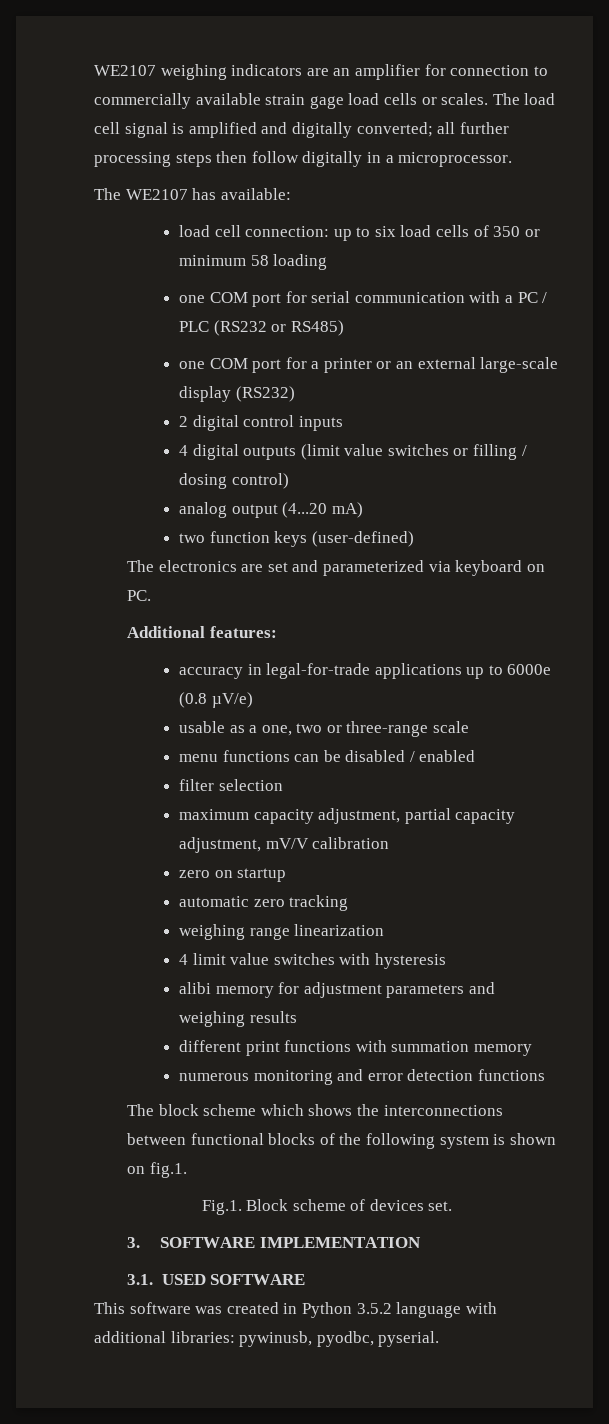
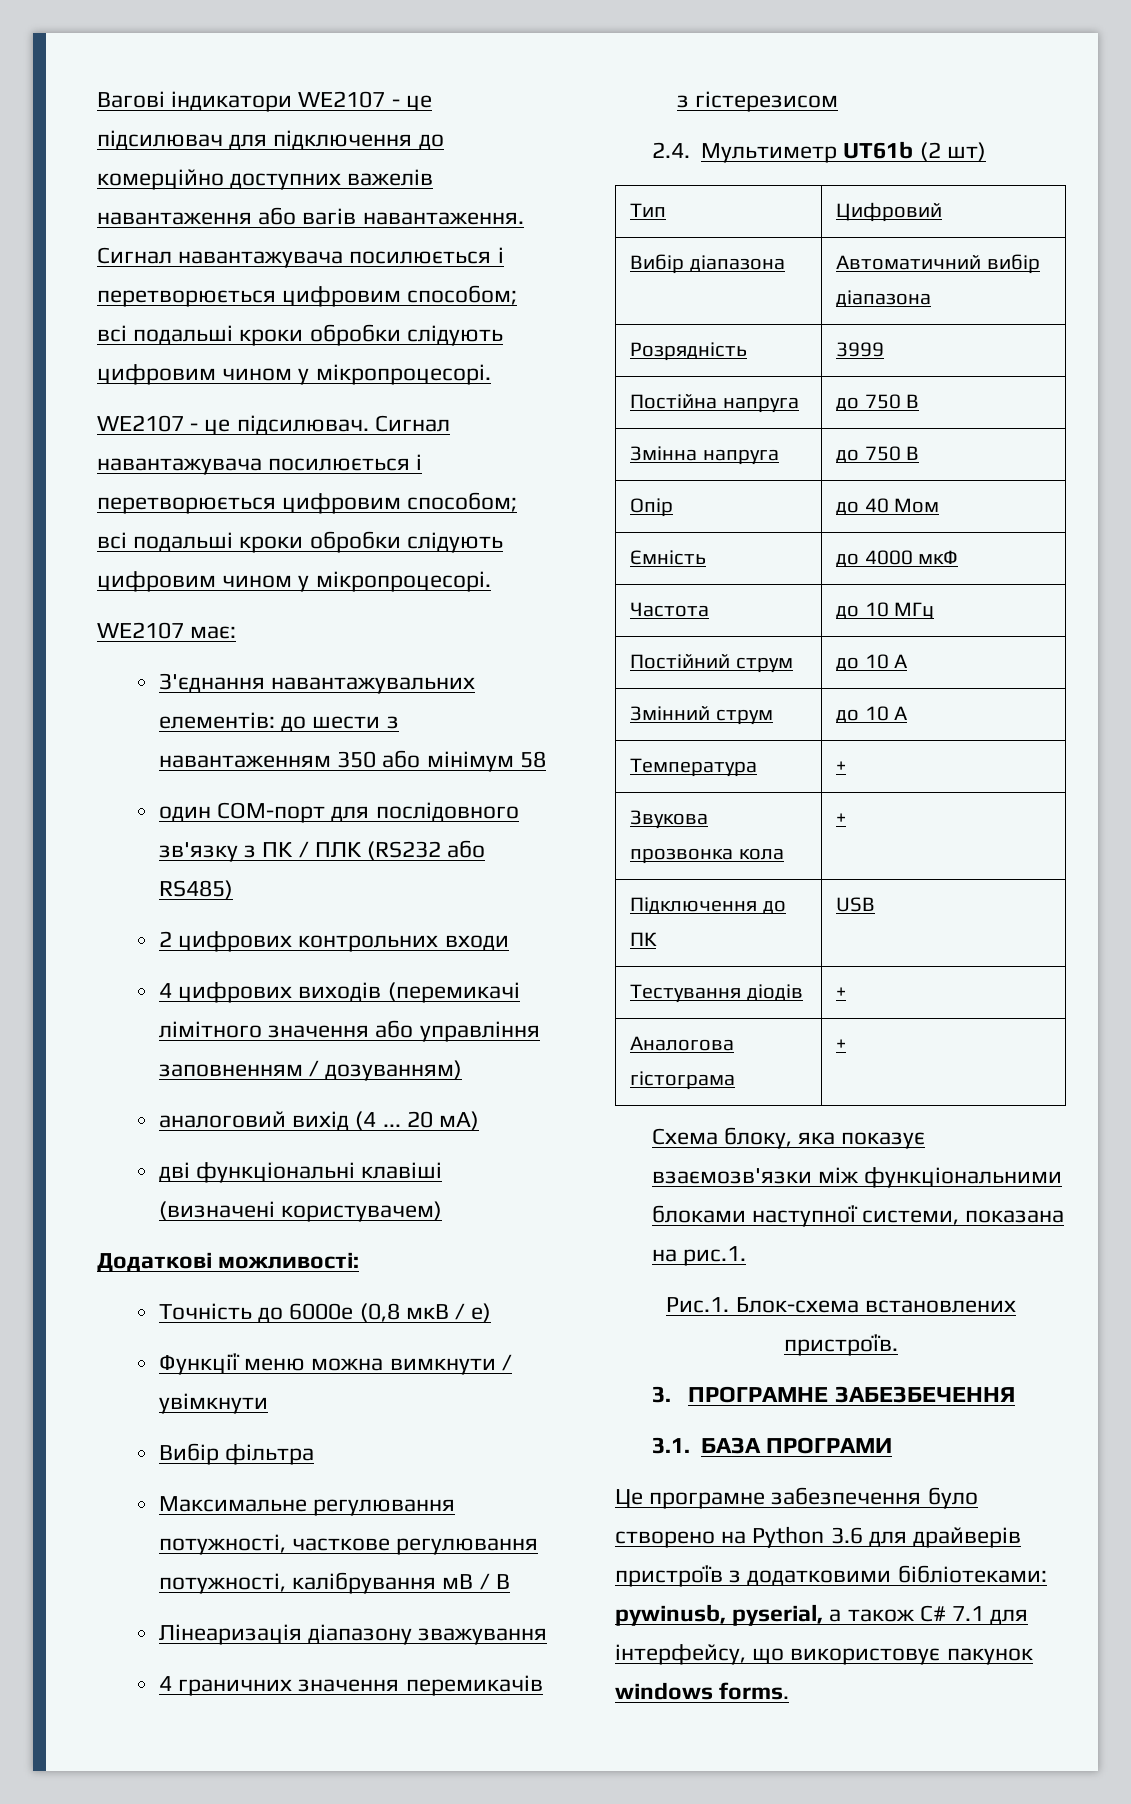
[94,64,548,80] [94,93,556,109] [94,122,509,138] [94,151,513,167] [94,188,291,200] [178,225,540,241] [178,254,328,270] [178,291,548,307] [178,320,344,336] [178,357,559,373] [178,386,295,402] [178,415,343,431] [178,444,527,460] [178,473,289,489] [178,502,363,518] [178,531,414,547] [127,560,545,576] [127,590,152,601] [127,626,277,638] [178,663,552,679] [178,692,253,708] [178,721,470,737] [178,750,476,762] [178,779,283,791] [178,808,516,824] [178,837,390,853] [178,868,287,882] [178,895,349,911] [178,924,385,940] [178,953,446,969] [178,982,495,998] [178,1011,297,1027] [178,1040,532,1056] [178,1069,545,1085] [127,1104,503,1116] [127,1133,556,1149] [127,1162,187,1178] [201,1199,453,1215] [127,1237,421,1248] [127,1274,306,1285] [94,1302,497,1318] [94,1331,440,1347] WE2107 weighing indicators are an amplifier for connection to commercially available strain gage load cells or scales. The load cell signal is amplified and digitally converted; all further processing steps then follow digitally in a microprocessor. // The WE2107 has available: // load cell connection: up to six load cells of 350 or minimum 58 loading // one COM port for serial communication with a PC / PLC (RS232 or RS485) // one COM port for a printer or an external large-scale display (RS232) // 2 digital control inputs // 4 digital outputs (limit value switches or filling / dosing control) // analog output (4...20 mA) // two function keys (user-defined) // The electronics are set and parameterized via keyboard on PC. // Additional features: // accuracy in legal-for-trade applications up to 6000e (0.8 µV/e) // usable as a one, two or three-range scale // menu functions can be disabled / enabled // filter selection // maximum capacity adjustment, partial capacity adjustment, mV/V calibration // zero on startup // automatic zero tracking // weighing range linearization // 4 limit value switches with hysteresis // alibi memory for adjustment parameters and weighing results // different print functions with summation memory // numerous monitoring and error detection functions // The block scheme which shows the interconnections between functional blocks of the following system is shown on fig.1. // Fig.1. Block scheme of devices set. // 3. SOFTWARE IMPLEMENTATION // 3.1. USED SOFTWARE // This software was created in Python 3.5.2 language with additional libraries: pywinusb, pyodbc, pyserial. -> [97,91,432,112] [97,130,444,150] [97,169,434,190] [97,207,524,225] [97,247,504,268] [97,285,518,307] [97,324,503,346] [97,364,491,385] [97,415,450,435] [97,454,423,475] [97,492,518,514] [97,531,503,553] [97,571,491,592] [97,622,237,639] [159,673,476,694] [159,712,399,732] [159,750,546,772] [159,802,519,823] [159,840,486,862] [159,880,234,899] [159,931,509,952] [159,982,520,1003] [159,1020,540,1042] [159,1060,463,1081] [159,1111,480,1131] [159,1162,443,1183] [159,1201,443,1222] [97,1252,360,1272] [159,1303,492,1323] [159,1353,512,1375] [159,1393,269,1414] [159,1443,315,1465] [159,1496,456,1516] [159,1534,539,1555] [159,1572,510,1594] [159,1624,548,1645] [159,1675,543,1696] [677,91,839,112] [651,141,986,163] [630,203,667,217] [836,202,943,222] [630,254,785,274] [836,254,1040,274] [836,290,932,307] [630,342,748,361] [836,342,885,357] [630,394,799,413] [836,394,920,411] [630,446,779,465] [836,446,920,463] [630,498,674,517] [836,498,940,515] [630,550,707,565] [836,550,959,567] [630,602,710,617] [836,602,935,619] [630,654,793,673] [836,654,909,671] [630,706,773,725] [836,706,909,723] [630,758,758,777] [836,761,847,772] [630,810,709,829] [630,848,784,864] [836,813,847,824] [630,897,786,914] [630,932,658,946] [836,897,876,912] [630,984,803,1003] [836,987,847,998] [630,1036,735,1051] [630,1071,736,1090] [836,1039,847,1050] [651,1127,926,1149] [651,1167,1063,1188] [651,1205,1065,1227] [651,1246,746,1266] [666,1297,1016,1313] [784,1334,898,1356] [651,1386,1015,1403] [651,1437,893,1454] [615,1487,978,1509] [615,1526,1022,1548] [615,1565,1047,1587] [615,1604,1029,1626] [615,1644,1033,1665] [615,1682,790,1700] Вагові індикатори WE2107 - це підсилювач для підключення до комерційно доступних важелів навантаження або вагів навантаження. Сигнал навантажувача посилюється і перетворюється цифровим способом; всі подальші кроки обробки слідують цифровим чином у мікропроцесорі. // WE2107 - це підсилювач. Сигнал навантажувача посилюється і перетворюється цифровим способом; всі подальші кроки обробки слідують цифровим чином у мікропроцесорі. // WE2107 має: // З'єднання навантажувальних елементів: до шести з навантаженням 350 або мінімум 58 // один COM-порт для послідовного зв'язку з ПК / ПЛК (RS232 або RS485) // 2 цифрових контрольних входи // 4 цифрових виходів (перемикачі лімітного значення або управління заповненням / дозуванням) // аналоговий вихід (4 ... 20 мА) // дві функціональні клавіші (визначені користувачем) // Додаткові можливості: // Точність до 6000е (0,8 мкВ / е) // Функції меню можна вимкнути / увімкнути // Вибір фільтра // Максимальне регулювання потужності, часткове регулювання потужності, калібрування мВ / В // Лінеаризація діапазону зважування // 4 граничних значення перемикачів з гістерезисом // 2.4. Мультиметр UT61b (2 шт) // Тип | Цифровий // Вибір діапазона | Автоматичний вибір діапазона // Розрядність | 3999 // Постійна напруга | до 750 В // Змінна напруга | до 750 В // Опір | до 40 Мом // Ємність | до 4000 мкФ // Частота | до 10 МГц // Постійний струм | до 10 А // Змінний струм | до 10 А // Температура | + // Звукова прозвонка кола | + // Підключення до ПК | USB // Тестування діодів | + // Аналогова гістограма | + // Схема блоку, яка показує взаємозв'язки між функціональними блоками наступної системи, показана на рис.1. // Рис.1. Блок-схема встановлених пристроїв. // 3. ПРОГРАМНЕ ЗАБЕЗБЕЧЕННЯ // 3.1. БАЗА ПРОГРАМИ // Це програмне забезпечення було створено на Python 3.6 для драйверів пристроїв з додатковими бібліотеками: pywinusb, pyserial, а також C# 7.1 для інтерфейсу, що використовує пакунок windows forms.

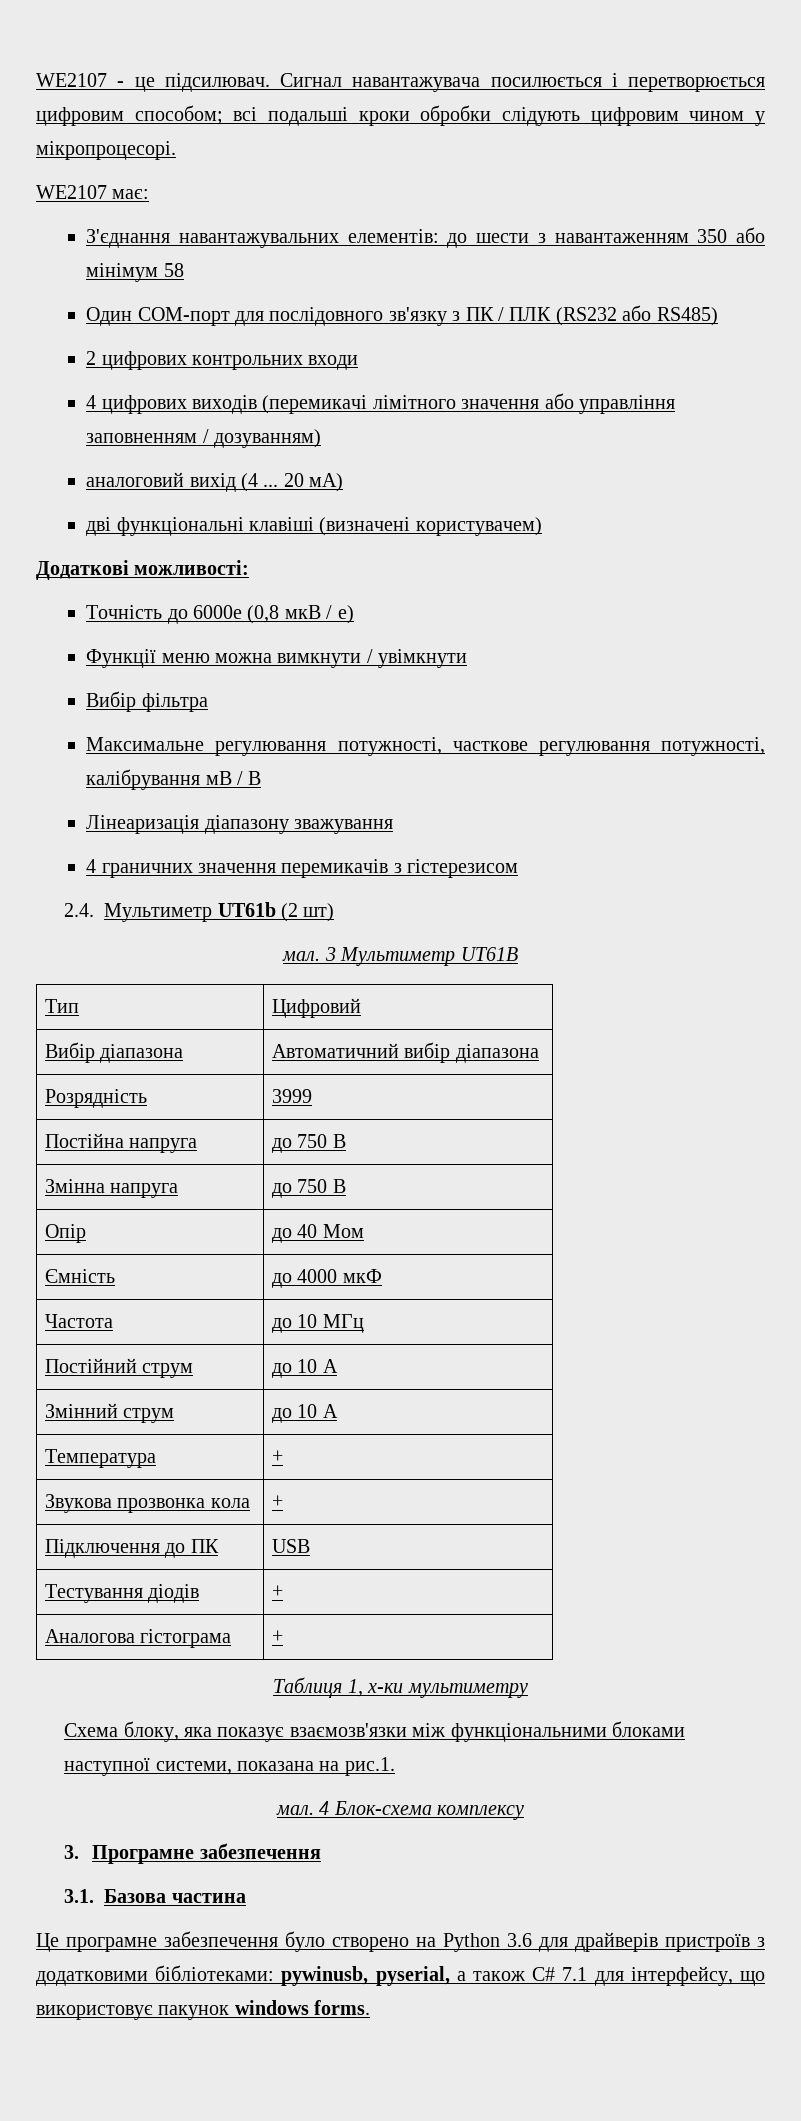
[97,91,432,112] [97,130,444,150] [97,169,434,190] [97,207,524,225] [97,247,504,268] [97,285,518,307] [97,324,503,346] [97,364,491,385] Вагові індикатори WE2107 - це підсилювач для підключення до комерційно доступних важелів навантаження або вагів навантаження. Сигнал навантажувача посилюється і перетворюється цифровим способом; всі подальші кроки обробки слідують цифровим чином у мікропроцесорі. // -> (36, 80) none
[159,806,212,822] один -> [86,307,133,326] Один
(986, 151) none -> [282,947,518,966] // мал. 3 Мультиметр UT61B
(847, 1044) none -> [273,1677,528,1698] // Таблиця 1, х-ки мультиметру
[666,1297,1016,1313] [784,1334,898,1356] Рис.1. Блок-схема встановлених пристроїв. -> [275,1801,525,1820] мал. 4 Блок-схема комплексу
[688,1386,1015,1403] ПРОГРАМНЕ ЗАБЕЗБЕЧЕННЯ -> [92,1843,321,1864] Програмне забезпечення
[701,1437,893,1454] БАЗА ПРОГРАМИ -> [104,1889,246,1903] Базова частина

